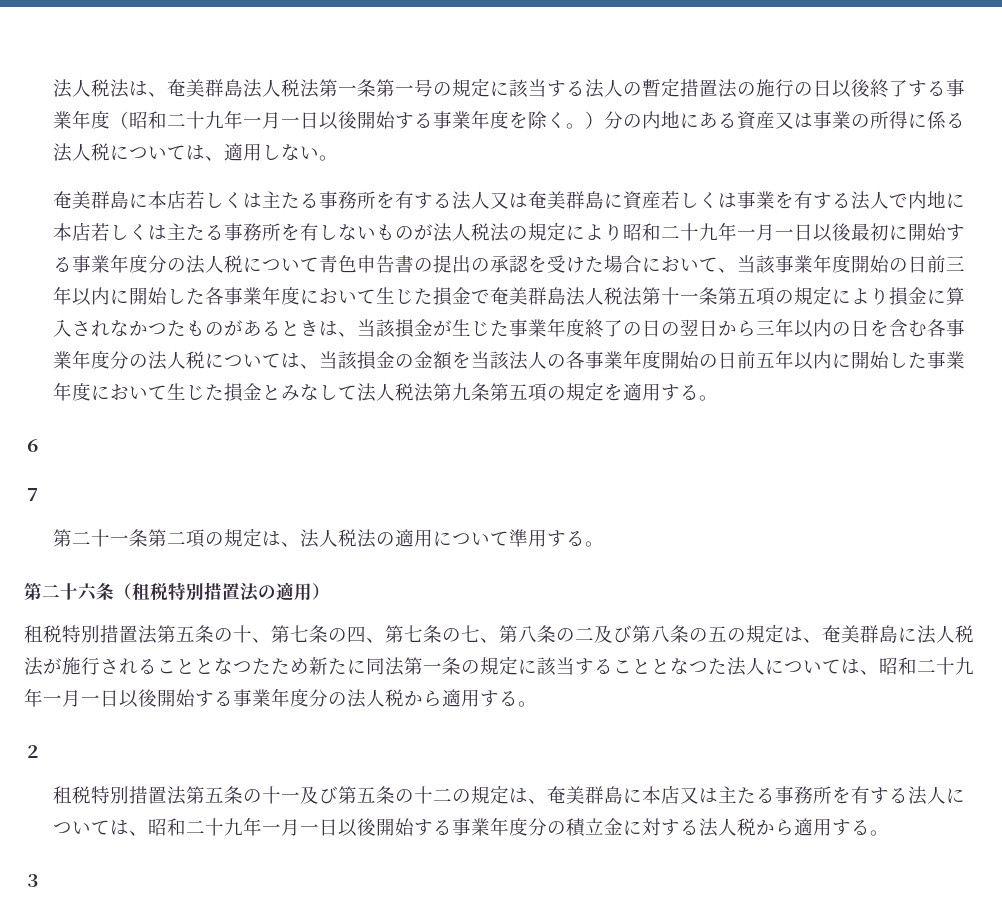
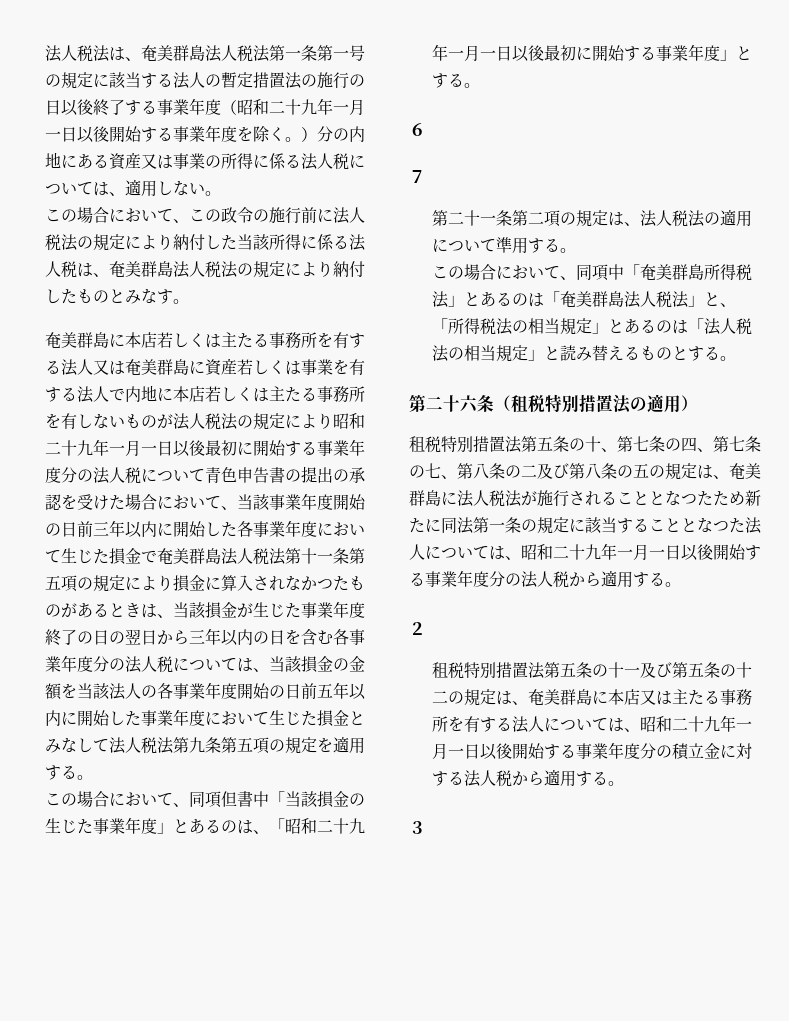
(338, 158) none -> [44,207,365,224] [44,234,366,251] [44,261,365,278] [44,288,189,304] // この場合において、この政令の施行前に法人税法の規定により納付した当該所得に係る法人税は、奄美群島法人税法の規定により納付したものとみなす。
(718, 398) none -> [44,791,365,808] [44,817,365,834] [431,44,752,62] [431,73,480,88] // この場合において、同項但書中「当該損金の生じた事業年度」とあるのは、「昭和二十九年一月一日以後最初に開始する事業年度」とする。
(604, 544) none -> [431,264,752,281] [431,291,736,308] [431,318,752,335] [431,345,736,362] // この場合において、同項中「奄美群島所得税法」とあるのは「奄美群島法人税法」と、「所得税法の相当規定」とあるのは「法人税法の相当規定」と読み替えるものとする。

